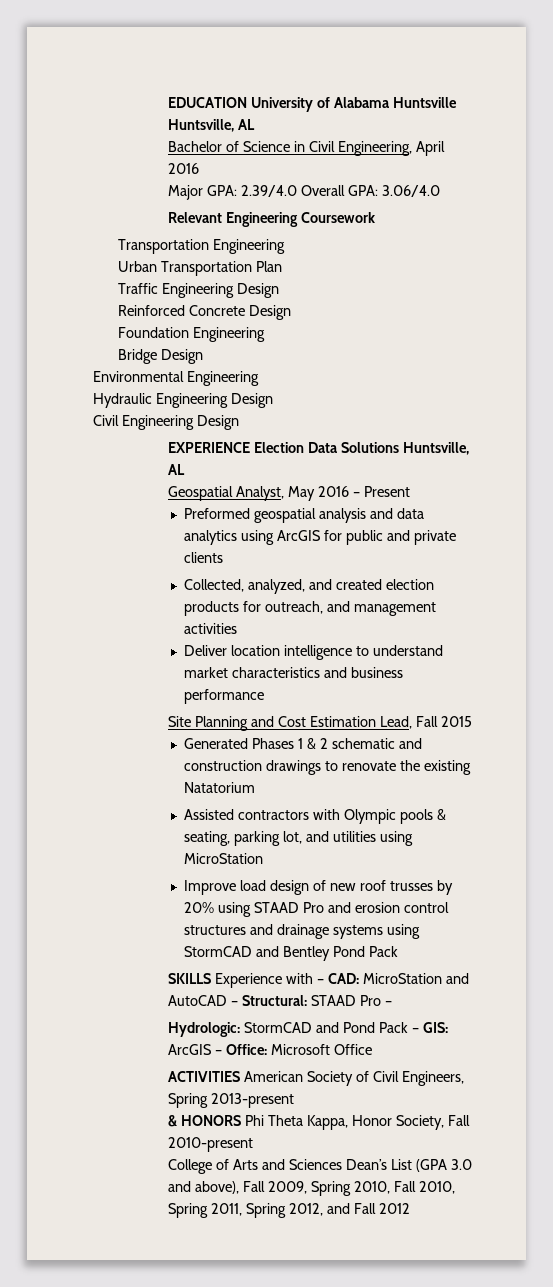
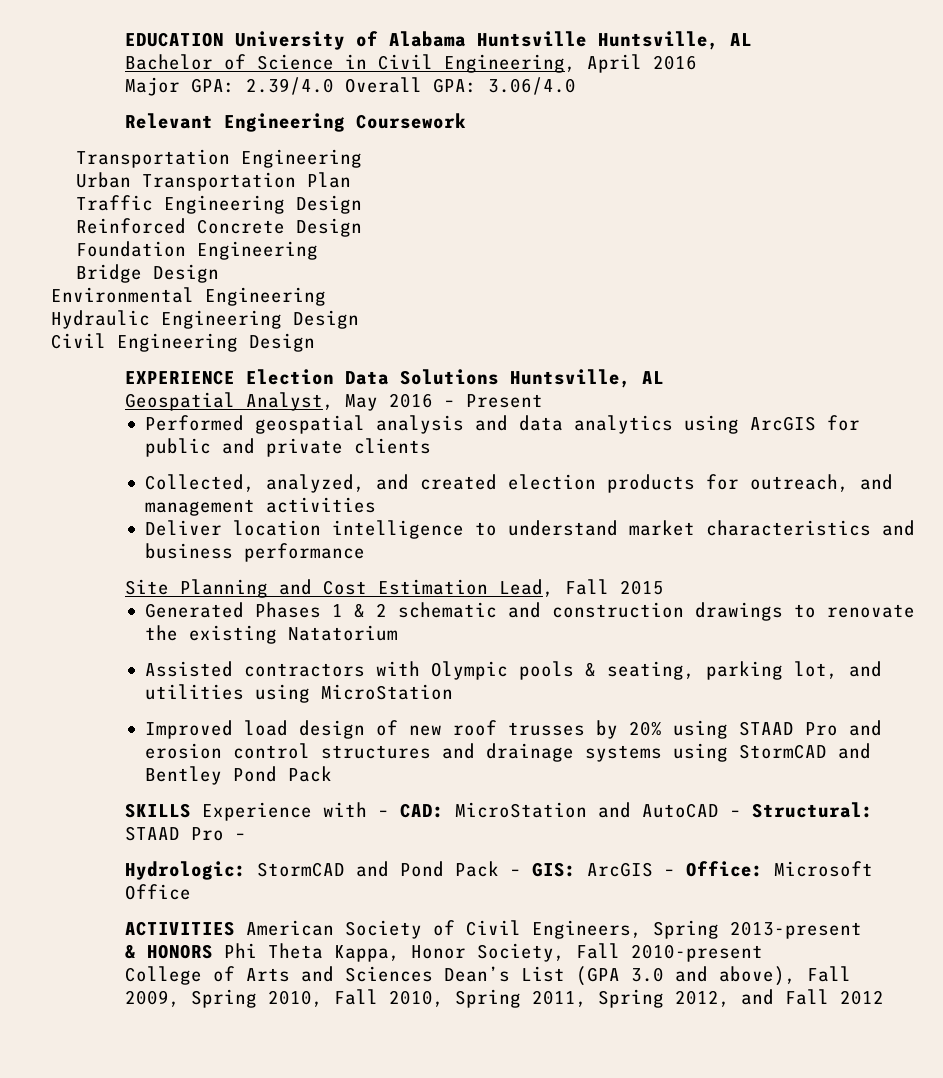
[184,508,251,519] Preformed -> [144,415,244,431] Performed
[184,880,237,895] Improve -> [144,720,233,739] Improved

